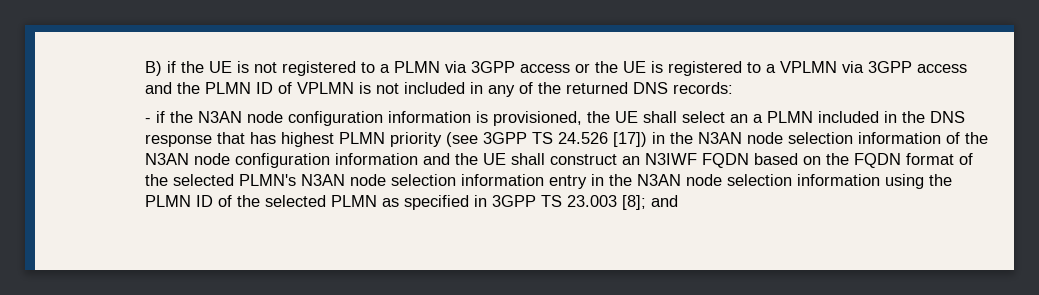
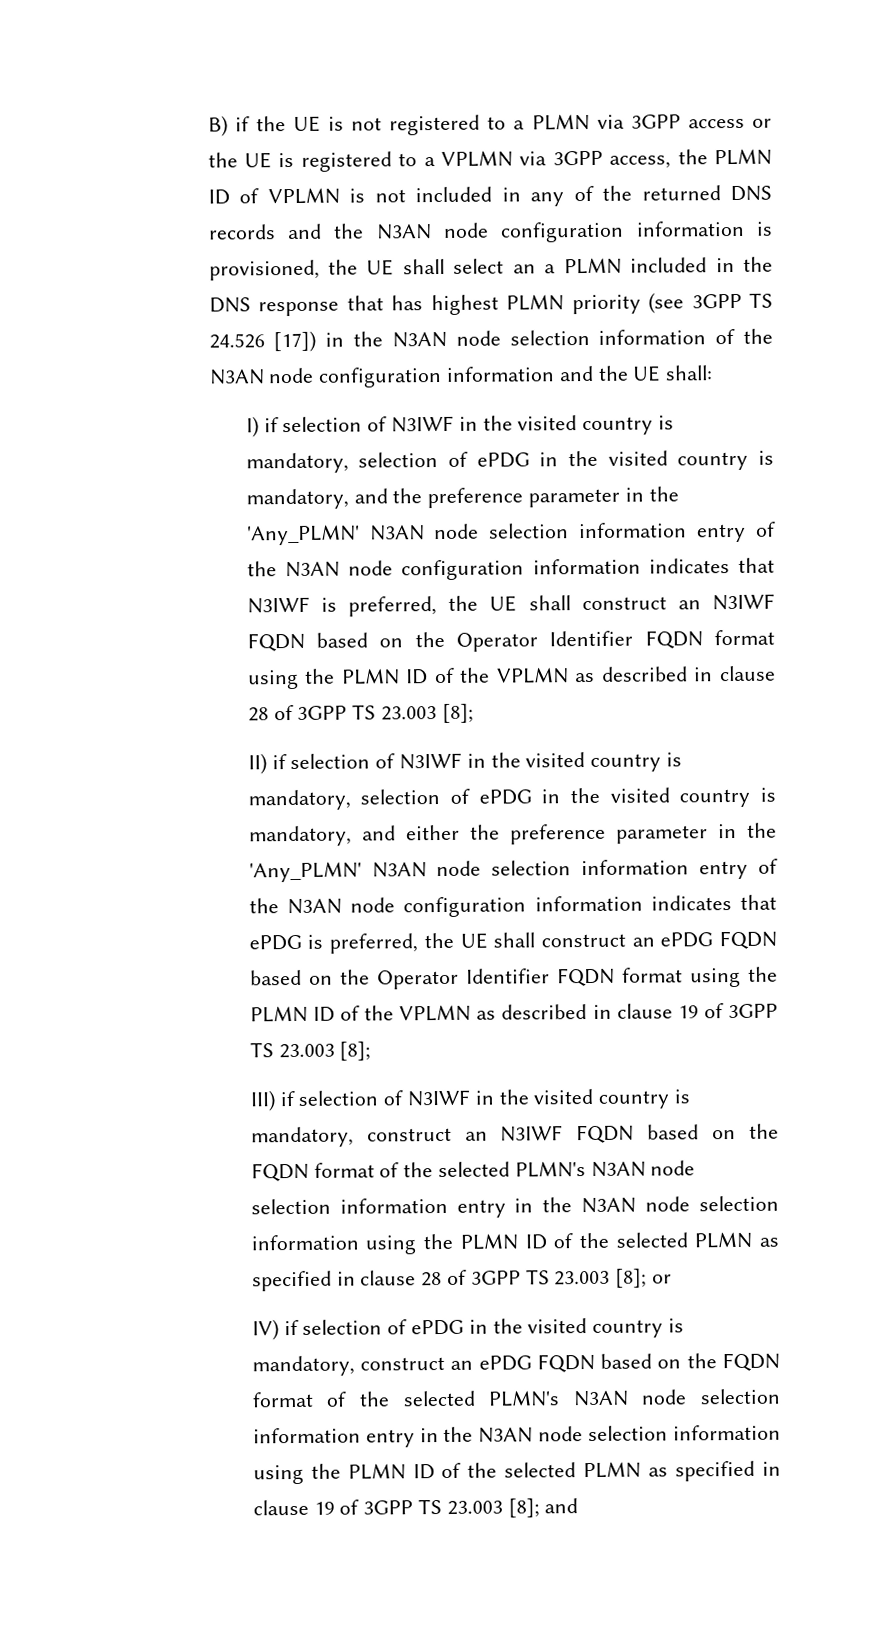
[916,64,967,73] [144,82,172,94] access and -> [609,155,672,169] access,
[672,82,733,94] [144,111,165,123] records: // - if -> [207,223,322,240] records and
(506, 159) none -> [665,365,714,381] [245,415,674,438] [245,450,774,474] [245,486,679,510] [246,521,776,546] [246,557,775,581] [246,595,518,617] shall: // I) if selection of N3IWF in the visited country is mandatory, selection of ePDG in the visited country is mandatory, and the preference parameter in the 'Any_PLMN' N3AN node selection information entry of the N3AN node configuration information indicates that N3IWF is preferred, the UE
(849, 159) none -> [456,629,775,652] [247,665,776,690] [247,703,474,723] [247,752,682,775] [247,787,776,811] [248,822,777,847] [248,858,778,883] [248,894,777,918] [248,930,777,954] [249,966,778,990] [249,1003,778,1023] [249,1041,372,1061] [249,1088,690,1112] [250,1123,779,1148] Operator Identifier FQDN format using the PLMN ID of the VPLMN as described in clause 28 of 3GPP TS 23.003 [8]; // II) if selection of N3IWF in the visited country is mandatory, selection of ePDG in the visited country is mandatory, and either the preference parameter in the 'Any_PLMN' N3AN node selection information entry of the N3AN node configuration information indicates that ePDG is preferred, the UE shall construct an ePDG FQDN based on the Operator Identifier FQDN format using the PLMN ID of the VPLMN as described in clause 19 of 3GPP TS 23.003 [8]; // III) if selection of N3IWF in the visited country is mandatory, construct an N3IWF FQDN based on the
(487, 201) none -> [360,1268,672,1288] [251,1318,684,1341] [251,1352,780,1377] [251,1388,781,1408] [252,1424,781,1448] [252,1460,781,1485] [252,1499,360,1516] clause 28 of 3GPP TS 23.003 [8]; or // IV) if selection of ePDG in the visited country is mandatory, construct an ePDG FQDN based on the FQDN format of the selected PLMN's N3AN node selection information entry in the N3AN node selection information using the PLMN ID of the selected PLMN as specified in clause 19 of

